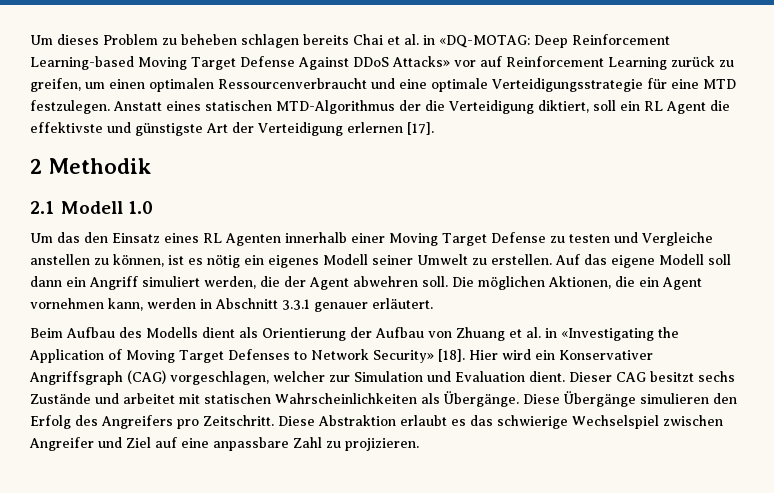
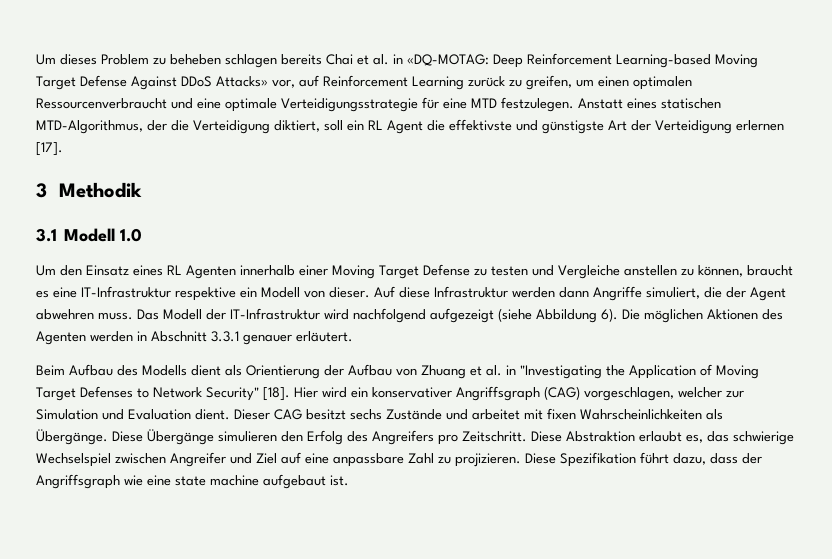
[454,60,476,67] vor -> [272,79,295,88] vor,
[276,100,395,114] MTD-Algorithmus -> [36,120,143,134] MTD-Algorithmus,
[30,158,42,174] 2 -> [36,183,47,198] 3
[30,201,54,214] 2.1 -> [36,228,57,242] 3.1
[57,232,80,243] das -> (56, 270) none
[168,254,731,268] [30,276,702,290] [30,298,143,311] ist es nötig ein eigenes Modell seiner Umwelt zu erstellen. Auf das eigene Modell soll dann ein Angriff simuliert werden, die der Agent abwehren soll. Die möglichen Aktionen, die ein Agent vornehmen kann, -> [747,265,793,276] [36,286,786,301] [36,308,783,323] [36,331,86,345] braucht es eine IT-Infrastruktur respektive ein Modell von dieser. Auf diese Infrastruktur werden dann Angriffe simuliert, die der Agent abwehren muss. Das Modell der IT-Infrastruktur wird nachfolgend aufgezeigt (siehe Abbildung 6). Die möglichen Aktionen des Agenten
[561,328,654,341] «Investigating -> [520,365,602,379] "Investigating
[373,350,434,363] Security» -> [206,387,259,401] Security"
[559,350,653,360] Konservativer -> [372,387,452,398] konservativer
[204,393,271,404] statischen -> [547,408,576,420] fixen
[451,419,466,426] es -> [686,434,703,443] es,
(419, 444) none -> [525,452,762,467] [36,474,349,489] Diese Spezifikation führt dazu, dass der Angriffsgraph wie eine state machine aufgebaut ist.

